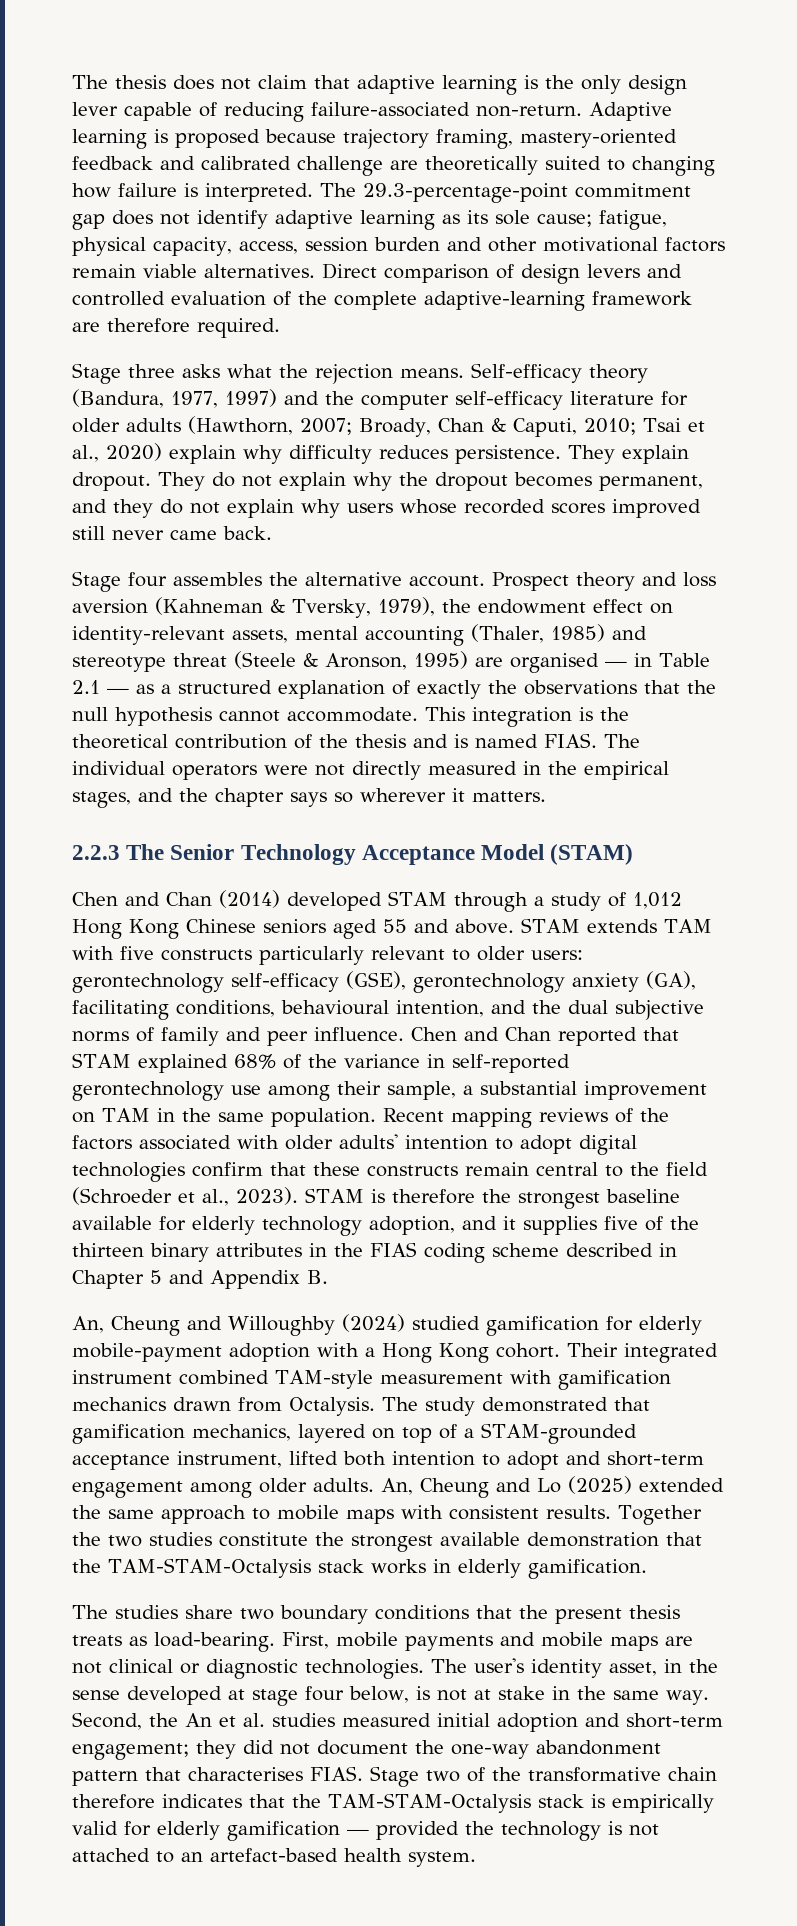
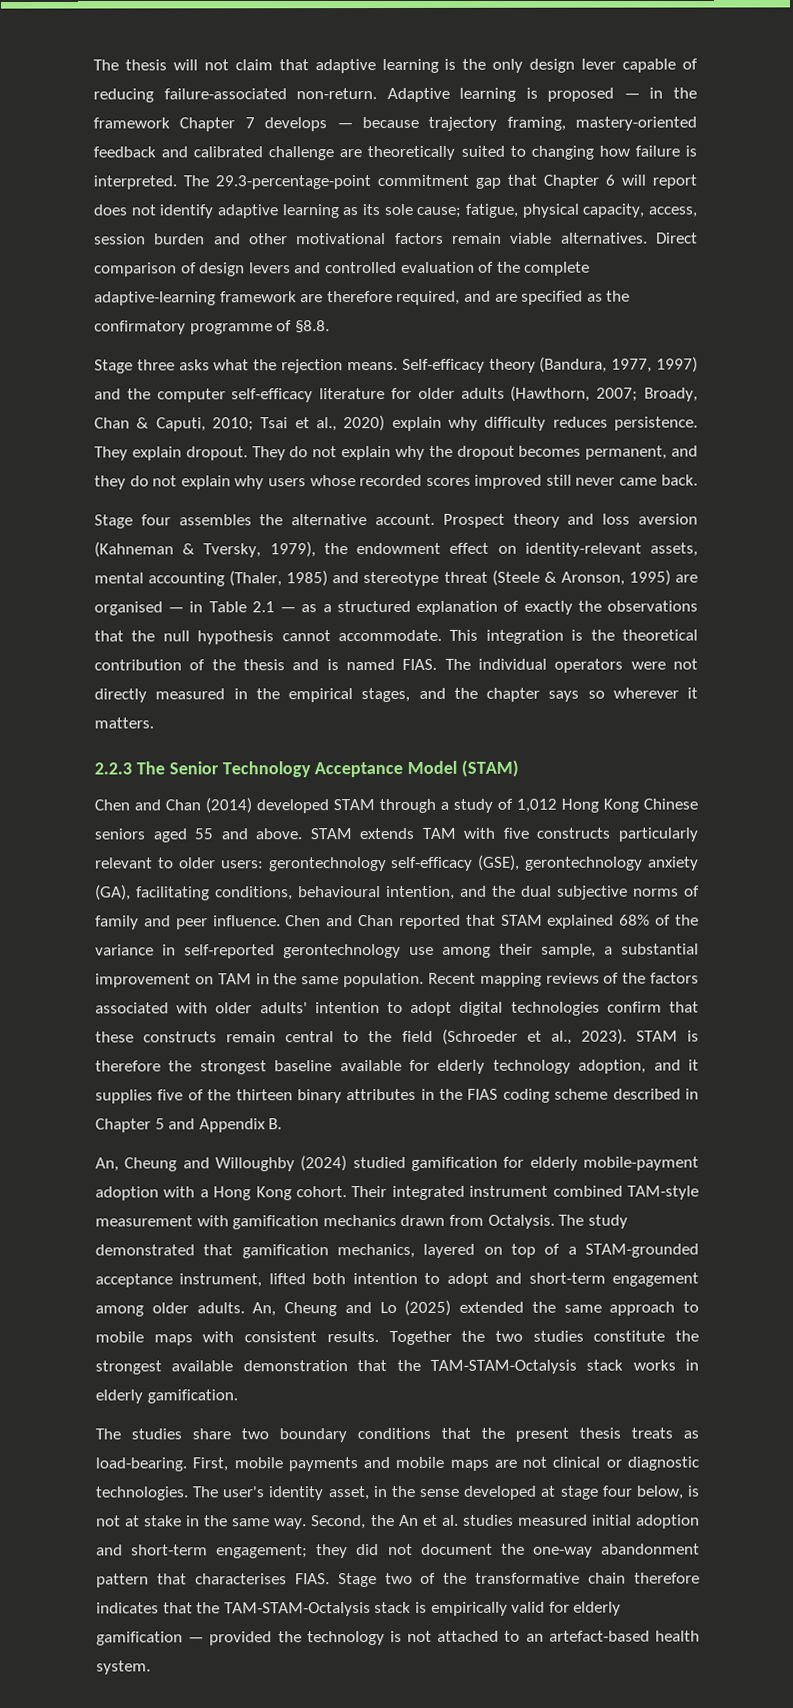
[173,75,214,90] does -> [172,59,198,71] will
(260, 138) none -> [623,87,697,99] [93,117,353,132] — in the framework Chapter 7 develops —
(105, 222) none -> [507,174,697,189] that Chapter 6 will report
[197,318,280,338] required. -> [396,290,631,305] [94,320,330,335] required, and are specified as the confirmatory programme of §8.8.

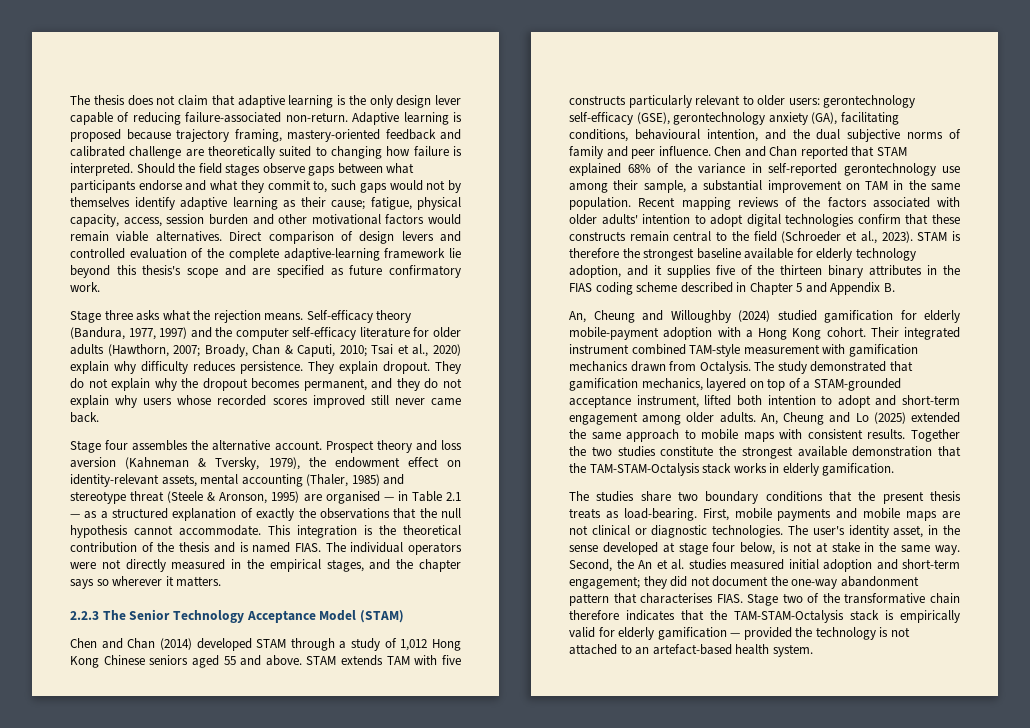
[172,59,198,71] will -> [127,95,154,106] does
[623,87,697,99] [93,117,353,132] — in the framework Chapter 7 develops — -> (121, 135) none
[183,174,697,190] [93,204,156,216] The 29.3-percentage-point commitment gap that Chapter 6 will report does not -> [136,163,415,176] [70,180,462,193] [70,197,130,207] Should the field stages observe gaps between what participants endorse and what they commit to, such gaps would not by themselves
[362,203,413,216] its sole -> [300,197,326,207] their
(444, 238) none -> [428,214,461,225] would
[300,290,631,305] [94,320,330,335] are therefore required, and are specified as the confirmatory programme of §8.8. -> [449,248,462,258] [70,265,461,278] [70,282,100,292] lie beyond this thesis's scope and are specified as future confirmatory work.

